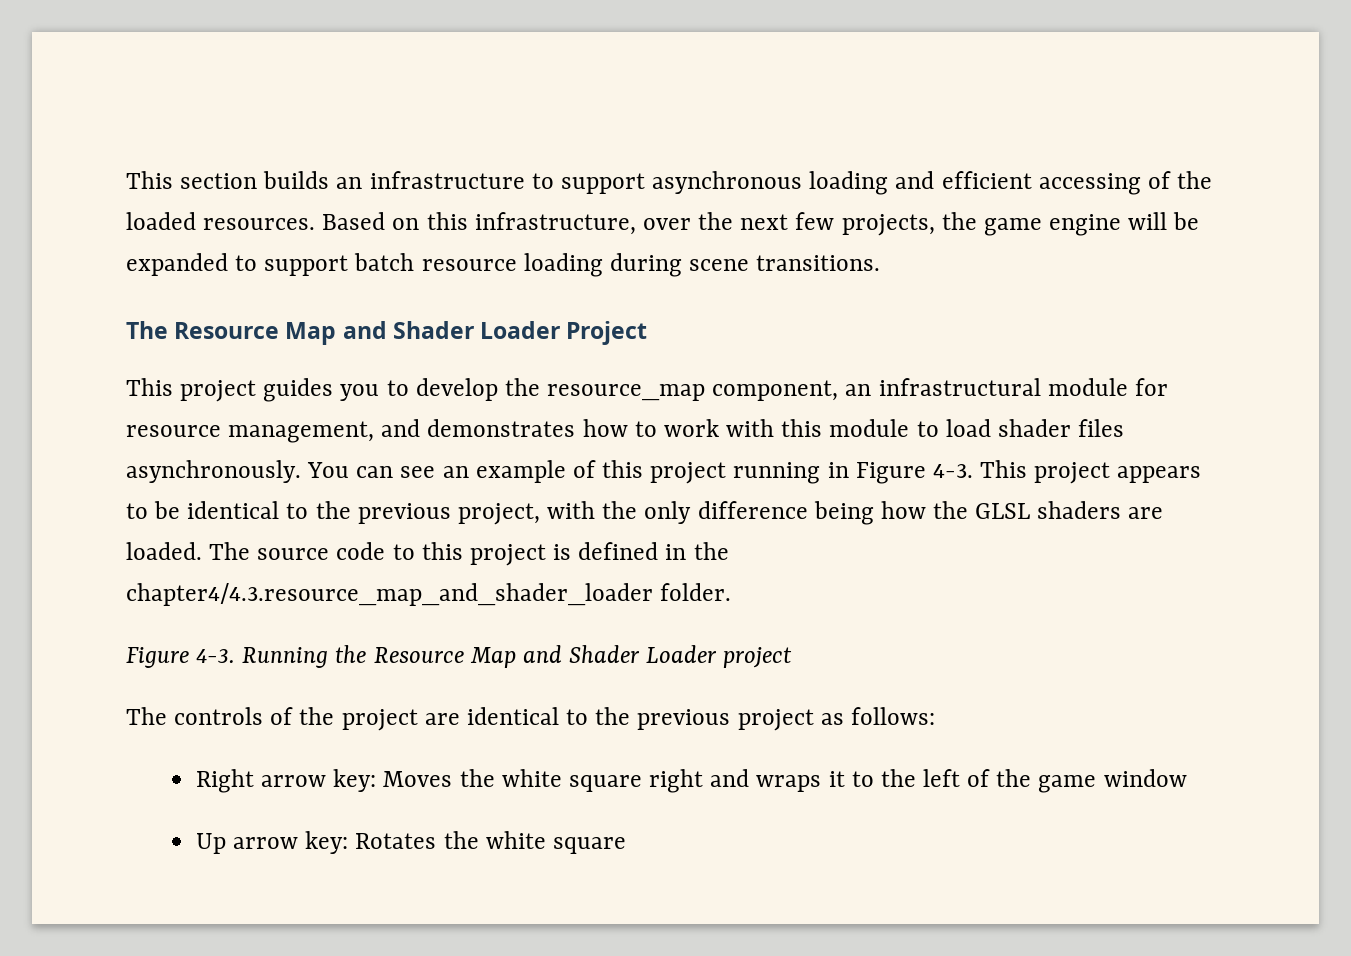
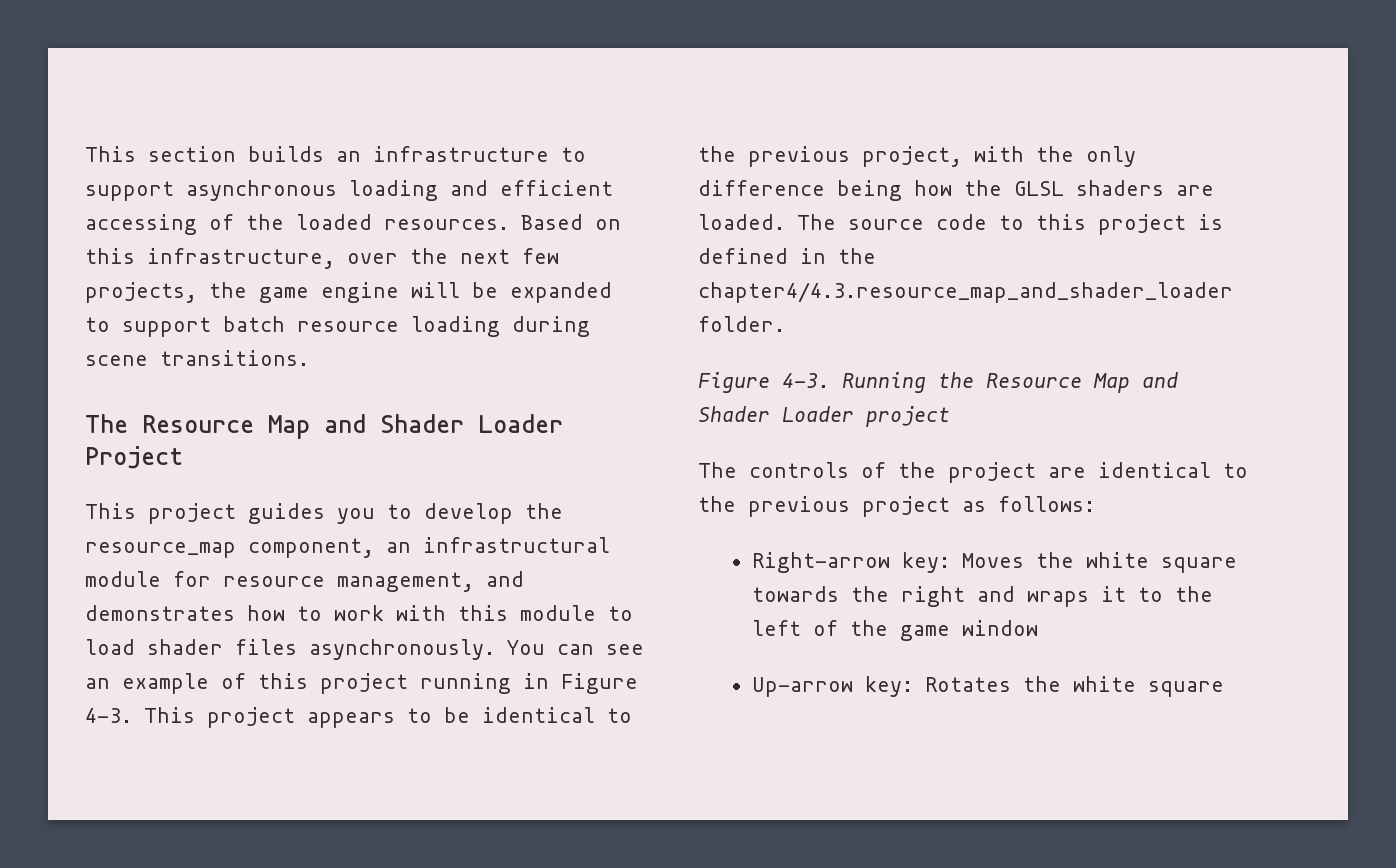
[195,769,327,793] Right arrow -> [752,552,891,573] Right-arrow
(642, 783) none -> [752,586,890,602] towards the
[195,833,299,854] Up arrow -> [752,677,854,697] Up-arrow

